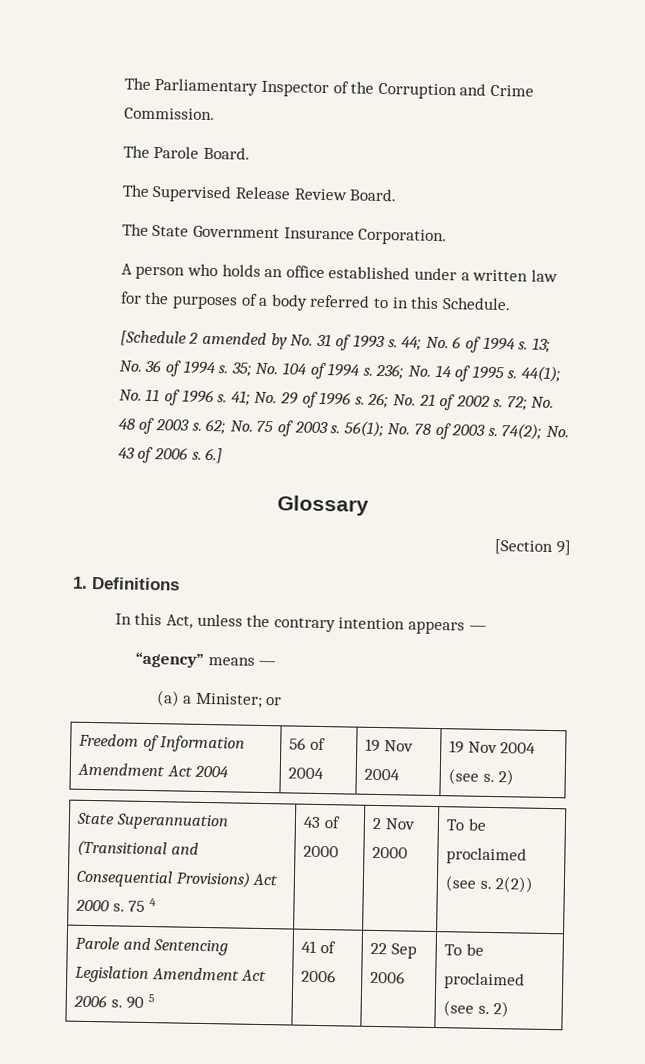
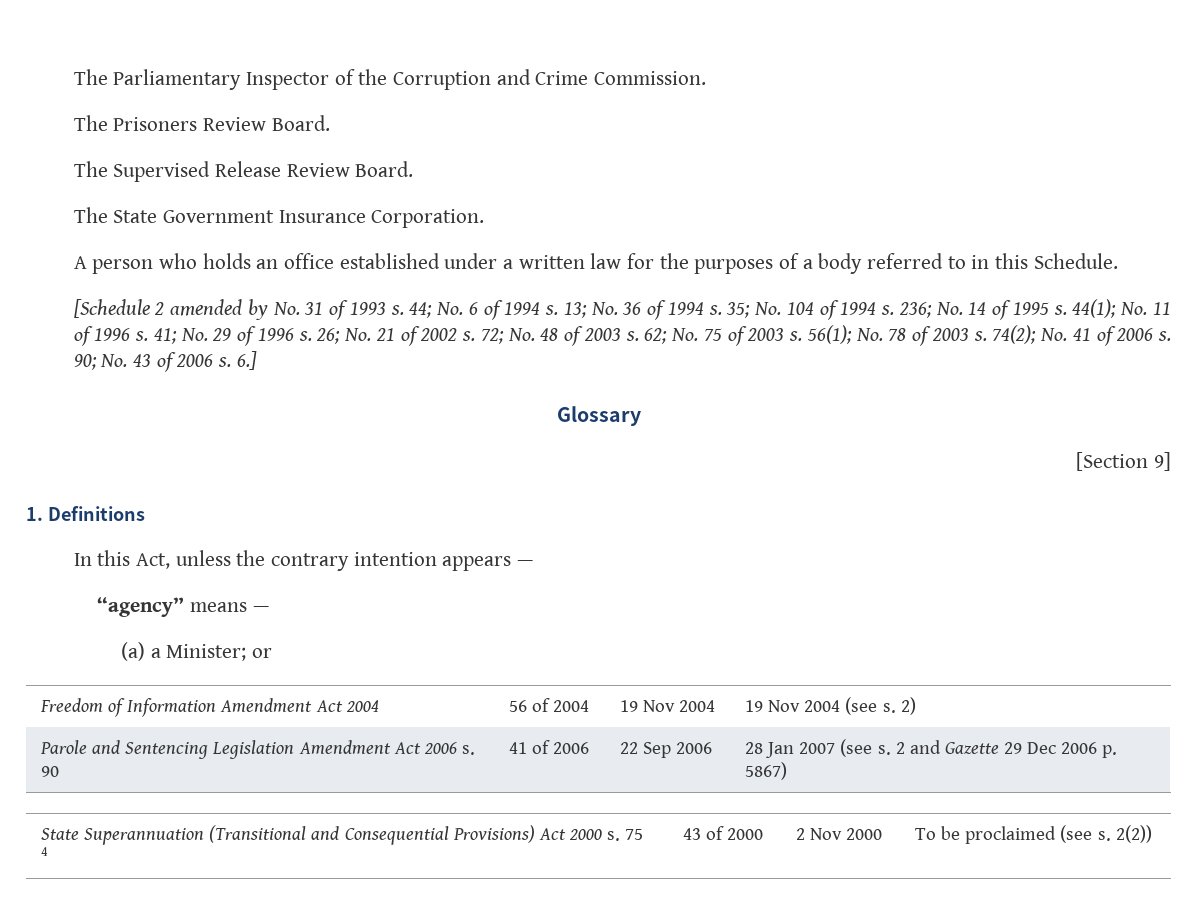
[153,145,200,159] Parole -> [113,117,266,131] Prisoners Review
(569, 431) none -> [1072,326,1171,346] [73,354,128,370] 41 of 2006 s. 90; No.
(515, 777) none -> [40,740,475,759] [41,766,60,777] [509,740,590,754] [620,742,713,758] [745,739,1118,758] [745,762,788,780] // Parole and Sentencing Legislation Amendment Act 2006 s. 90 | 41 of 2006 | 22 Sep 2006 | 28 Jan 2007 (see s. 2 and Gazette 29 Dec 2006 p. 5867)
[75,936,229,956] [75,965,268,984] [73,994,155,1009] [301,940,336,954] [301,969,337,983] [370,942,417,959] [370,970,406,984] [444,943,484,956] [444,972,526,990] [443,1000,510,1018] // Parole and Sentencing Legislation Amendment Act 2006 s. 90 5 | 41 of 2006 | 22 Sep 2006 | To be proclaimed (see s. 2) -> (1152, 834) none

